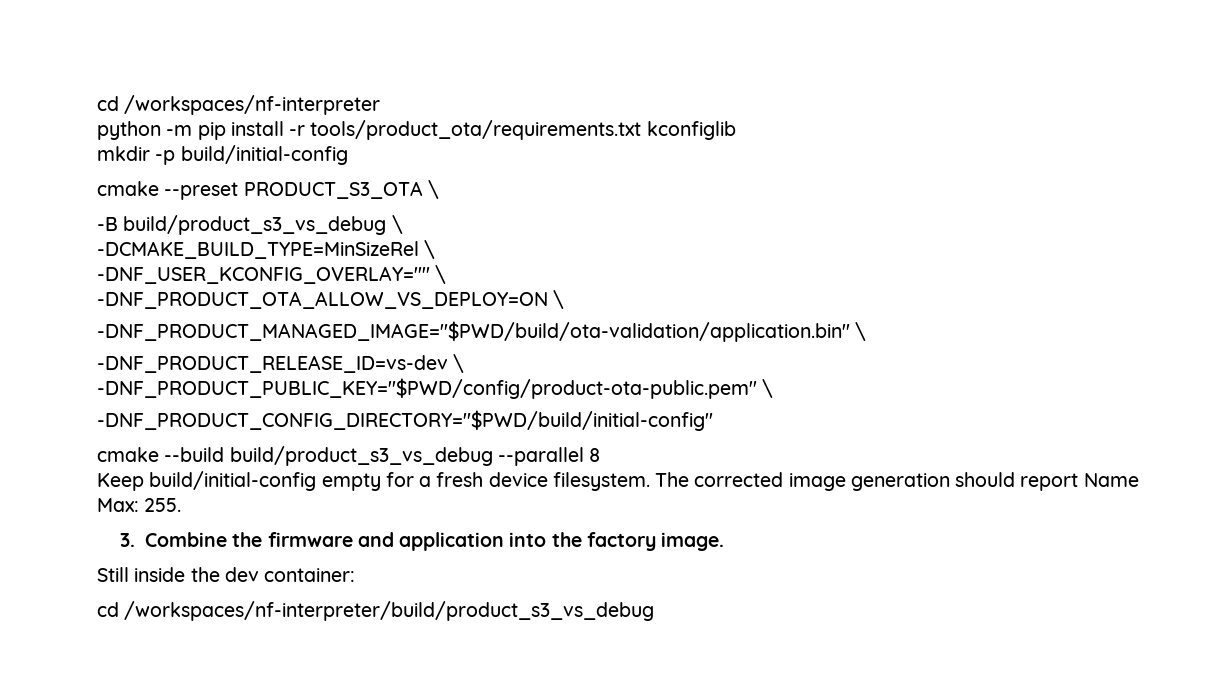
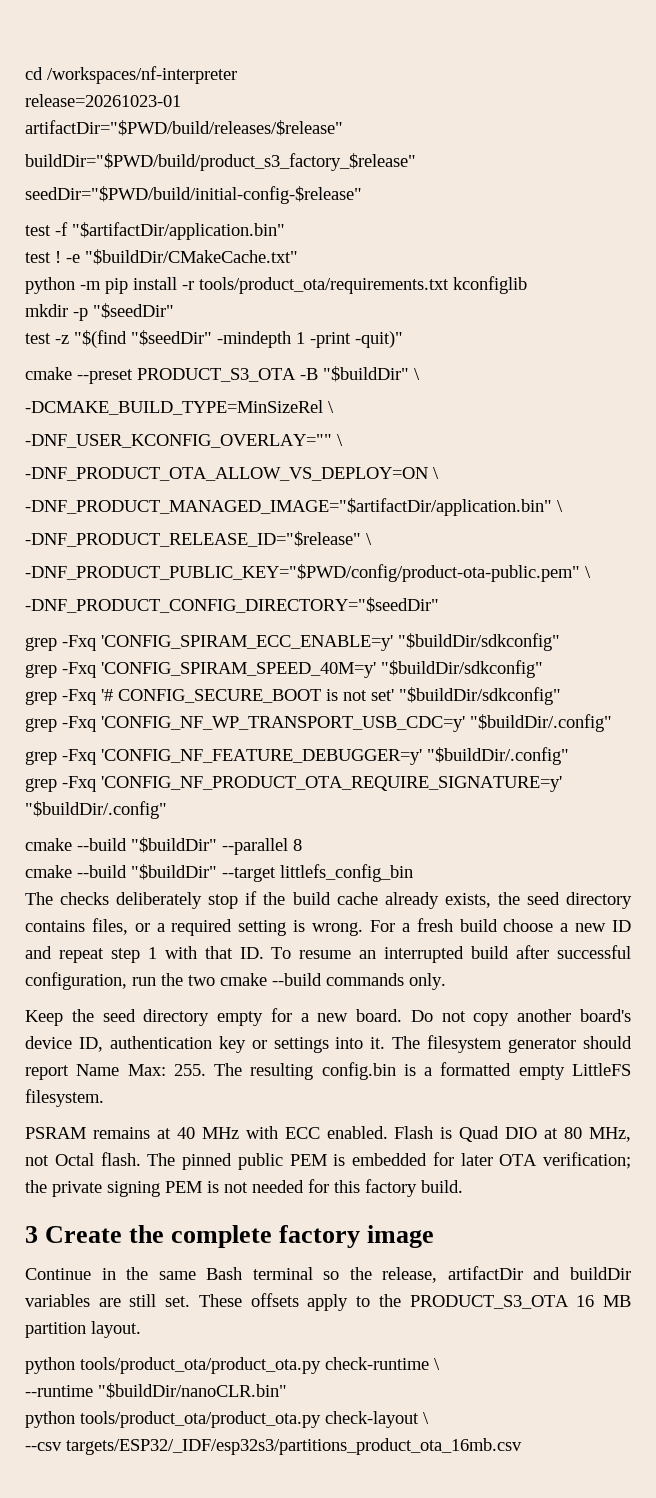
(381, 105) none -> [25,94,181,107] [25,120,343,136] [25,153,416,171] [25,186,362,204] [25,222,285,240] [25,249,298,265] // release=20261023-01 // artifactDir="$PWD/build/releases/$release" // buildDir="$PWD/build/product_s3_factory_$release" // seedDir="$PWD/build/initial-config-$release" // test -f "$artifactDir/application.bin" // test ! -e "$buildDir/CMakeCache.txt"
[180,145,348,165] build/initial-config -> [93,303,174,319] [25,330,403,348] "$seedDir" // test -z "$(find "$seedDir" -mindepth 1 -print -quit)"
[427,180,439,199] [97,215,387,235] \ // -B build/product_s3_vs_debug -> [300,366,409,382] -B "$buildDir"
[97,321,867,342] [97,355,448,373] -DNF_PRODUCT_MANAGED_IMAGE="$PWD/build/ota-validation/application.bin" \ // -DNF_PRODUCT_RELEASE_ID=vs-dev -> [25,498,563,516] [25,531,361,547] -DNF_PRODUCT_MANAGED_IMAGE="$artifactDir/application.bin" \ // -DNF_PRODUCT_RELEASE_ID="$release"
[97,410,713,431] [97,446,493,466] -DNF_PRODUCT_CONFIG_DIRECTORY="$PWD/build/initial-config" // cmake --build build/product_s3_vs_debug -> [25,597,439,613] [25,633,560,651] [25,660,543,678] [25,687,561,705] [25,714,612,732] [25,747,569,765] [25,776,562,792] [25,801,167,819] [25,837,217,853] -DNF_PRODUCT_CONFIG_DIRECTORY="$seedDir" // grep -Fxq 'CONFIG_SPIRAM_ECC_ENABLE=y' "$buildDir/sdkconfig" // grep -Fxq 'CONFIG_SPIRAM_SPEED_40M=y' "$buildDir/sdkconfig" // grep -Fxq '# CONFIG_SECURE_BOOT is not set' "$buildDir/sdkconfig" // grep -Fxq 'CONFIG_NF_WP_TRANSPORT_USB_CDC=y' "$buildDir/.config" // grep -Fxq 'CONFIG_NF_FEATURE_DEBUGGER=y' "$buildDir/.config" // grep -Fxq 'CONFIG_NF_PRODUCT_OTA_REQUIRE_SIGNATURE=y' "$buildDir/.config" // cmake --build "$buildDir"
[97,471,950,491] Keep build/initial-config empty for a fresh device filesystem. The corrected image generation -> [25,864,413,882] [25,891,632,909] [25,918,632,936] [25,945,631,963] [25,972,446,990] [25,1008,631,1026] [25,1035,577,1053] cmake --build "$buildDir" --target littlefs_config_bin // The checks deliberately stop if the build cache already exists, the seed directory contains files, or a required setting is wrong. For a fresh build choose a new ID and repeat step 1 with that ID. To resume an interrupted build after successful configuration, run the two cmake --build commands only. // Keep the seed directory empty for a new board. Do not copy another board's device ID, authentication key or settings into it. The filesystem generator
[120,532,725,551] [97,567,356,582] [97,601,655,621] // 3. Combine the firmware and application into the factory image. // Still inside the dev container: // cd /workspaces/nf-interpreter/build/product_s3_vs_debug -> [214,1062,631,1080] [25,1089,104,1107] [25,1126,632,1142] [25,1152,631,1170] [25,1179,463,1197] [25,1225,435,1248] [25,1266,631,1283] [25,1293,632,1311] [25,1321,141,1338] [25,1357,440,1374] [25,1383,287,1399] [25,1411,429,1428] [25,1438,522,1455] The resulting config.bin is a formatted empty LittleFS filesystem. // PSRAM remains at 40 MHz with ECC enabled. Flash is Quad DIO at 80 MHz, not Octal flash. The pinned public PEM is embedded for later OTA verification; the private signing PEM is not needed for this factory build. // 3 Create the complete factory image // Continue in the same Bash terminal so the release, artifactDir and buildDir variables are still set. These offsets apply to the PRODUCT_S3_OTA 16 MB partition layout. // python tools/product_ota/product_ota.py check-runtime \ // --runtime "$buildDir/nanoCLR.bin" // python tools/product_ota/product_ota.py check-layout \ // --csv targets/ESP32/_IDF/esp32s3/partitions_product_ota_16mb.csv

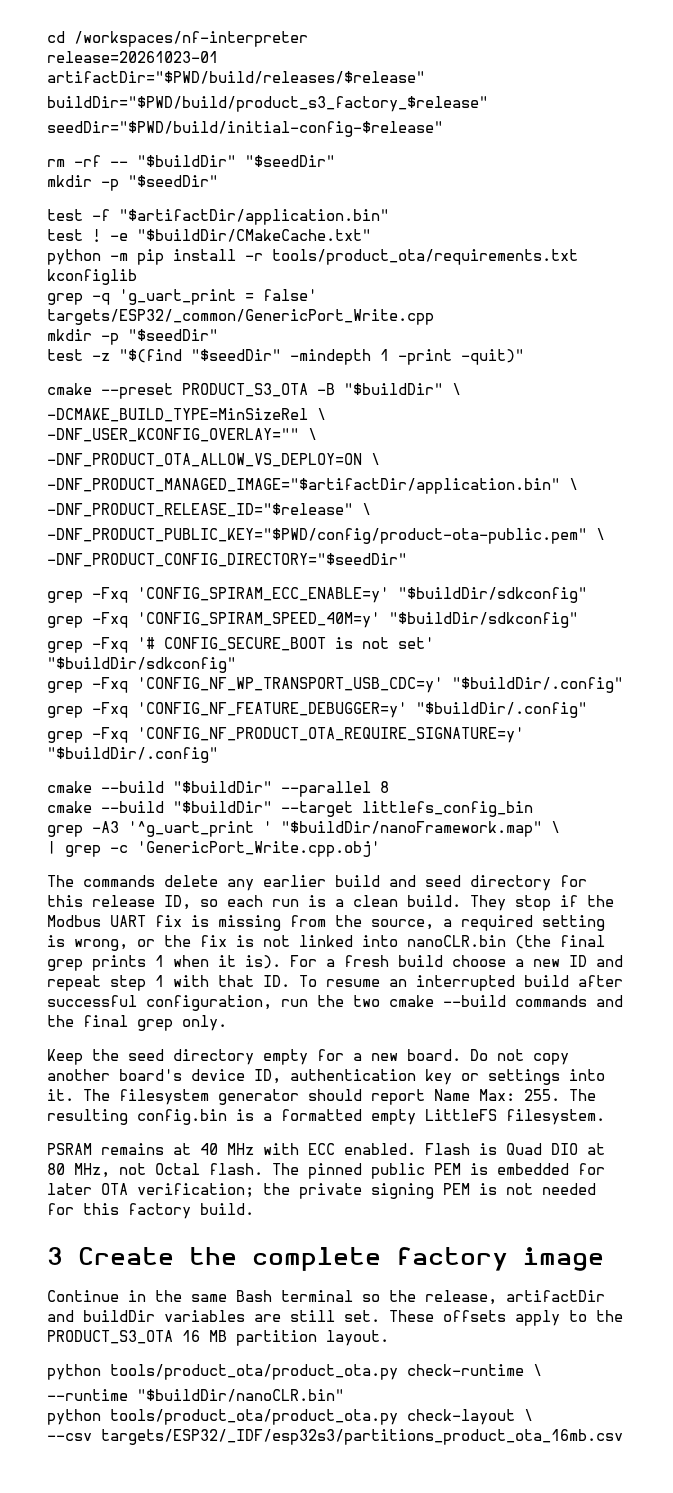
(362, 195) none -> [47,155,335,167] [47,175,218,191] // rm -rf -- "$buildDir" "$seedDir" // mkdir -p "$seedDir"
(527, 285) none -> [47,289,317,305] [47,309,434,325] // grep -q 'g_uart_print = false' targets/ESP32/_common/GenericPort_Write.cpp
[25,891,632,909] [25,918,364,936] The checks deliberately stop if the build cache already exists, the seed directory contains files, or a required setting is wrong. -> [47,821,560,837] [47,841,380,857] [47,875,587,891] [47,895,614,911] [47,915,605,931] [47,935,605,951] [47,955,281,971] grep -A3 '^g_uart_print ' "$buildDir/nanoFramework.map" \ // | grep -c 'GenericPort_Write.cpp.obj' // The commands delete any earlier build and seed directory for this release ID, so each run is a clean build. They stop if the Modbus UART fix is missing from the source, a required setting is wrong, or the fix is not linked into nanoCLR.bin (the final grep prints 1 when it is).
(404, 979) none -> [596,995,623,1007] [47,1015,173,1031] and the final grep

